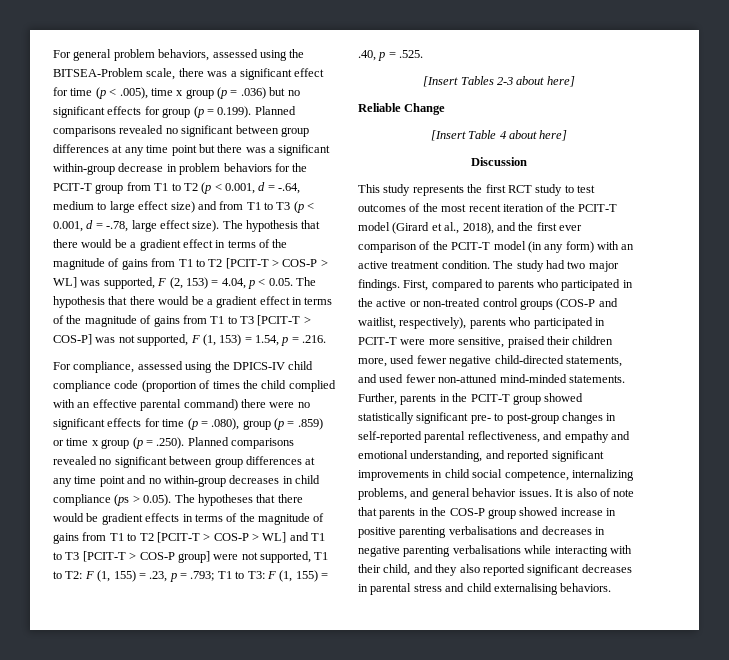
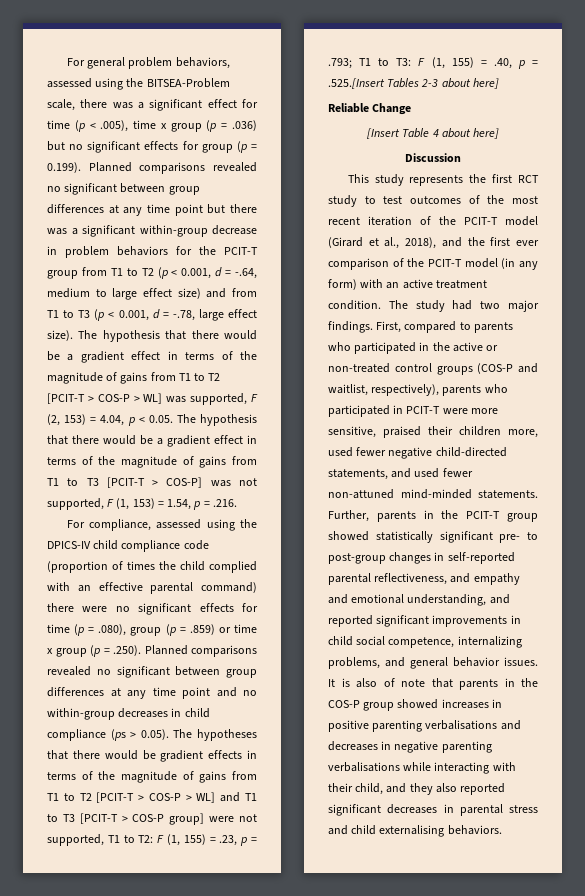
[399,50,424,58] [423,76,459,87] .525. // [Insert -> [328,78,385,89] .525.[Insert
[560,508,603,516] increase -> [441,699,489,709] increases

